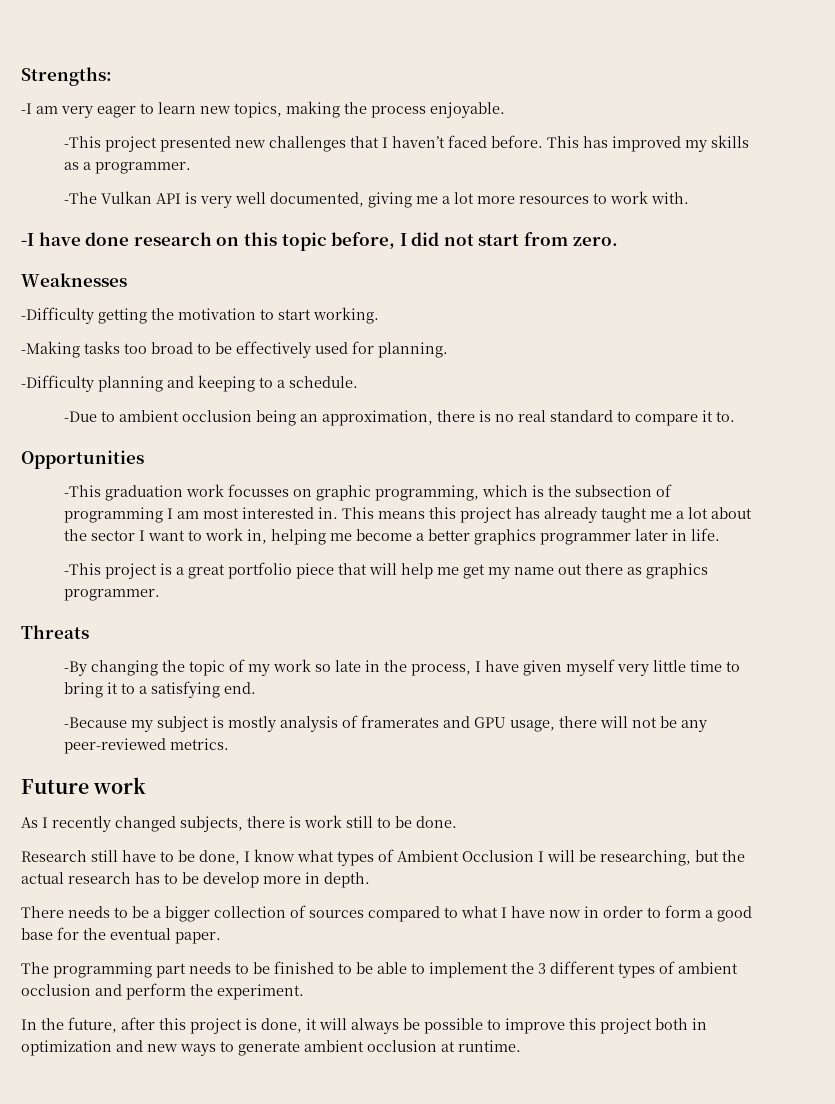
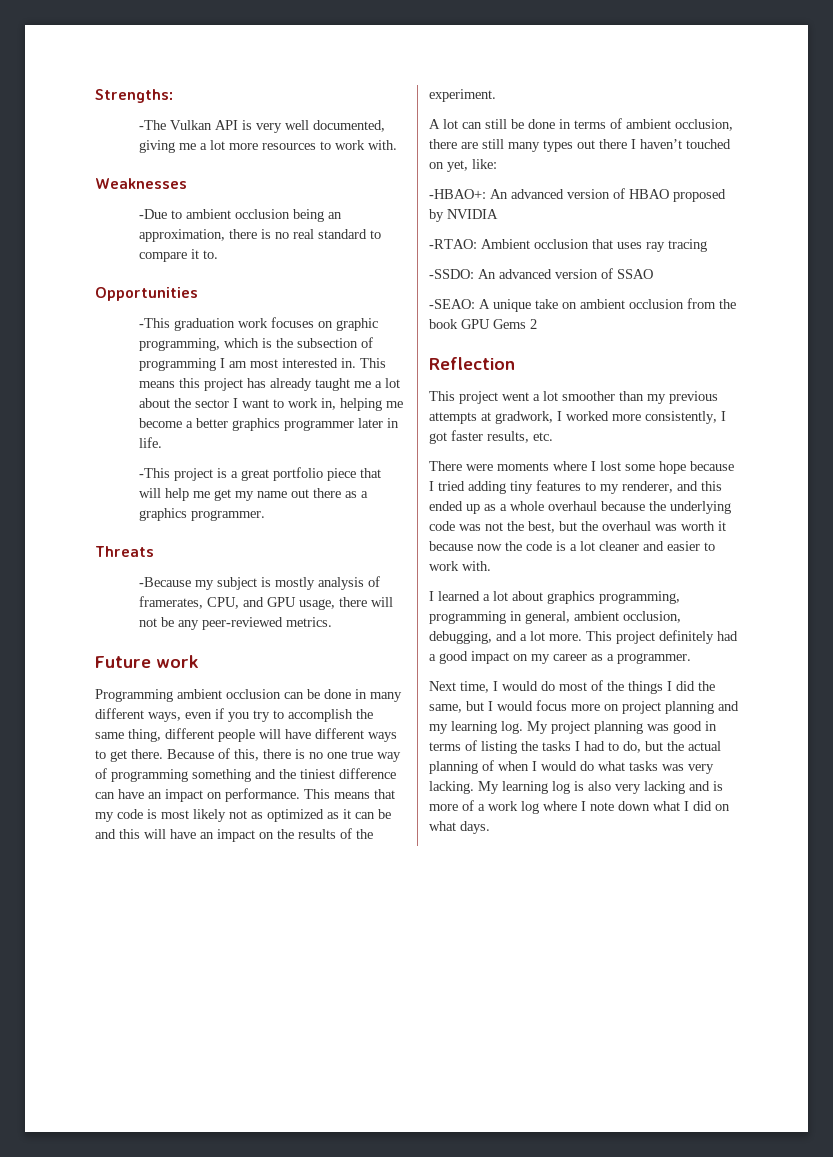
[21,101,505,118] [63,135,749,152] [63,162,191,174] // -I am very eager to learn new topics, making the process enjoyable. // -This project presented new challenges that I haven’t faced before. This has improved my skills as a programmer. -> (173, 96) none
[21,232,618,251] [21,273,127,287] [21,307,379,324] [21,341,448,358] [21,375,358,392] -I have done research on this topic before, I did not start from zero. // Weaknesses // -Difficulty getting the motivation to start working. // -Making tasks too broad to be effectively used for planning. // -Difficulty planning and keeping to a schedule. -> [95,178,187,189] Weaknesses
[227,484,289,497] focusses -> [271,317,315,328] focuses
(642, 571) none -> [361,491,369,498] a
[63,659,740,676] [63,681,256,698] // -By changing the topic of my work so late in the process, I have given myself very little time to bring it to a satisfying end. -> (154, 551) none
[360,715,439,728] framerates -> [139,596,240,609] framerates, CPU,
[21,815,457,832] [21,849,745,866] [21,872,370,888] [21,905,752,922] [21,927,221,944] [21,961,738,978] [21,983,304,1000] [21,1017,707,1034] [21,1040,521,1056] As I recently changed subjects, there is work still to be done. // Research still have to be done, I know what types of Ambient Occlusion I will be researching, but the actual research has to be develop more in depth. // There needs to be a bigger collection of sources compared to what I have now in order to form a good base for the eventual paper. // The programming part needs to be finished to be able to implement the 3 different types of ambient occlusion and perform the experiment. // In the future, after this project is done, it will always be possible to improve this project both in optimization and new ways to generate ambient occlusion at runtime. -> [95,689,402,702] [95,708,373,722] [95,728,397,742] [95,748,401,762] [95,768,396,782] [95,788,395,802] [95,809,391,822] [95,828,373,842] [429,89,496,102] [429,118,733,131] [429,139,731,152] [429,159,497,172] [429,188,726,202] [429,209,498,222] [429,239,707,252] [429,268,653,279] [429,298,736,312] [429,319,537,329] [429,357,515,370] [429,391,718,404] [429,411,726,424] [429,430,553,444] [429,461,734,474] [429,480,722,494] [429,501,731,514] [429,521,726,533] [429,541,715,551] [429,561,491,571] [429,591,680,604] [429,611,681,624] [429,630,738,644] [429,651,691,664] [429,680,715,694] [429,700,739,714] [429,721,717,734] [429,740,721,754] [429,760,714,774] [429,781,723,794] [429,800,730,814] [429,821,490,834] Programming ambient occlusion can be done in many different ways, even if you try to accomplish the same thing, different people will have different ways to get there. Because of this, there is no one true way of programming something and the tiniest difference can have an impact on performance. This means that my code is most likely not as optimized as it can be and this will have an impact on the results of the experiment. // A lot can still be done in terms of ambient occlusion, there are still many types out there I haven’t touched on yet, like: // -HBAO+: An advanced version of HBAO proposed by NVIDIA // -RTAO: Ambient occlusion that uses ray tracing // -SSDO: An advanced version of SSAO // -SEAO: A unique take on ambient occlusion from the book GPU Gems 2 // Reflection // This project went a lot smoother than my previous attempts at gradwork, I worked more consistently, I got faster results, etc. // There were moments where I lost some hope because I tried adding tiny features to my renderer, and this ended up as a whole overhaul because the underlying code was not the best, but the overhaul was worth it because now the code is a lot cleaner and easier to work with. // I learned a lot about graphics programming, programming in general, ambient occlusion, debugging, and a lot more. This project definitely had a good impact on my career as a programmer. // Next time, I would do most of the things I did the same, but I would focus more on project planning and my learning log. My project planning was good in terms of listing the tasks I had to do, but the actual planning of when I would do what tasks was very lacking. My learning log is also very lacking and is more of a work log where I note down what I did on what days.

